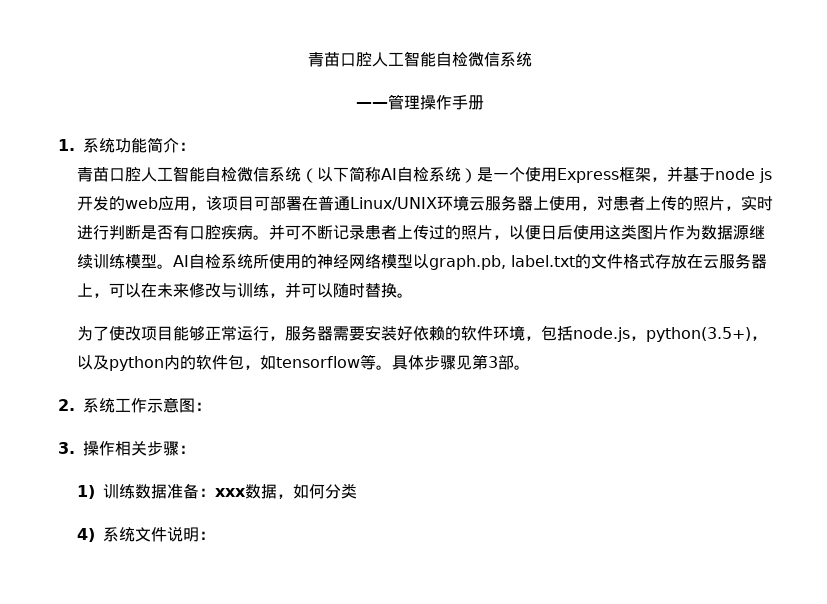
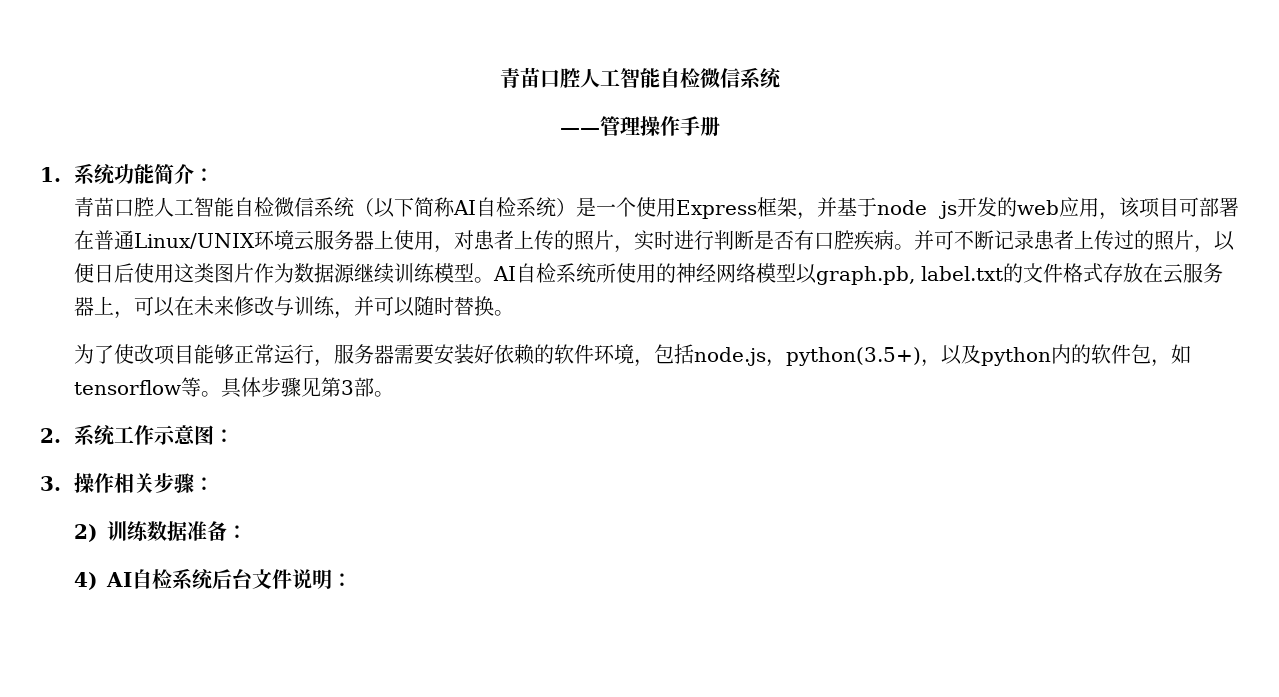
[77,485,96,499] 1) -> [73,524,97,542] 2)
[215,483,358,499] [77,527,136,542] xxx数据，如何分类 // 4)系统 -> [73,568,254,590] // 4) AI自检系统后台

